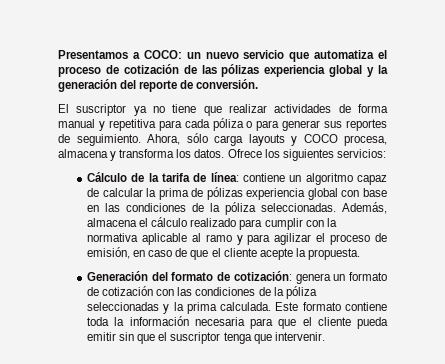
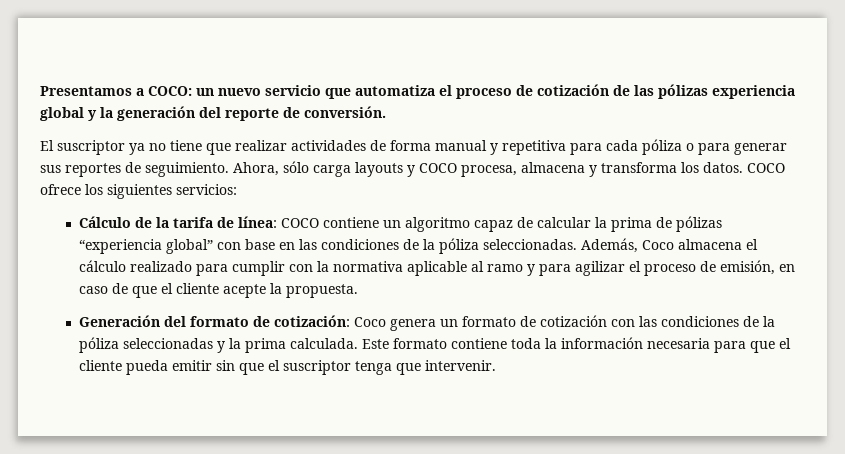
[227,149,262,158] Ofrece -> [747,163,785,173] [40,184,81,195] COCO ofrece
(239, 177) none -> [280,218,319,228] COCO
[246,188,338,200] experiencia global -> [78,239,213,254] “experiencia global”
(387, 208) none -> [641,240,674,250] Coco
(292, 276) none -> [353,317,386,327] Coco

